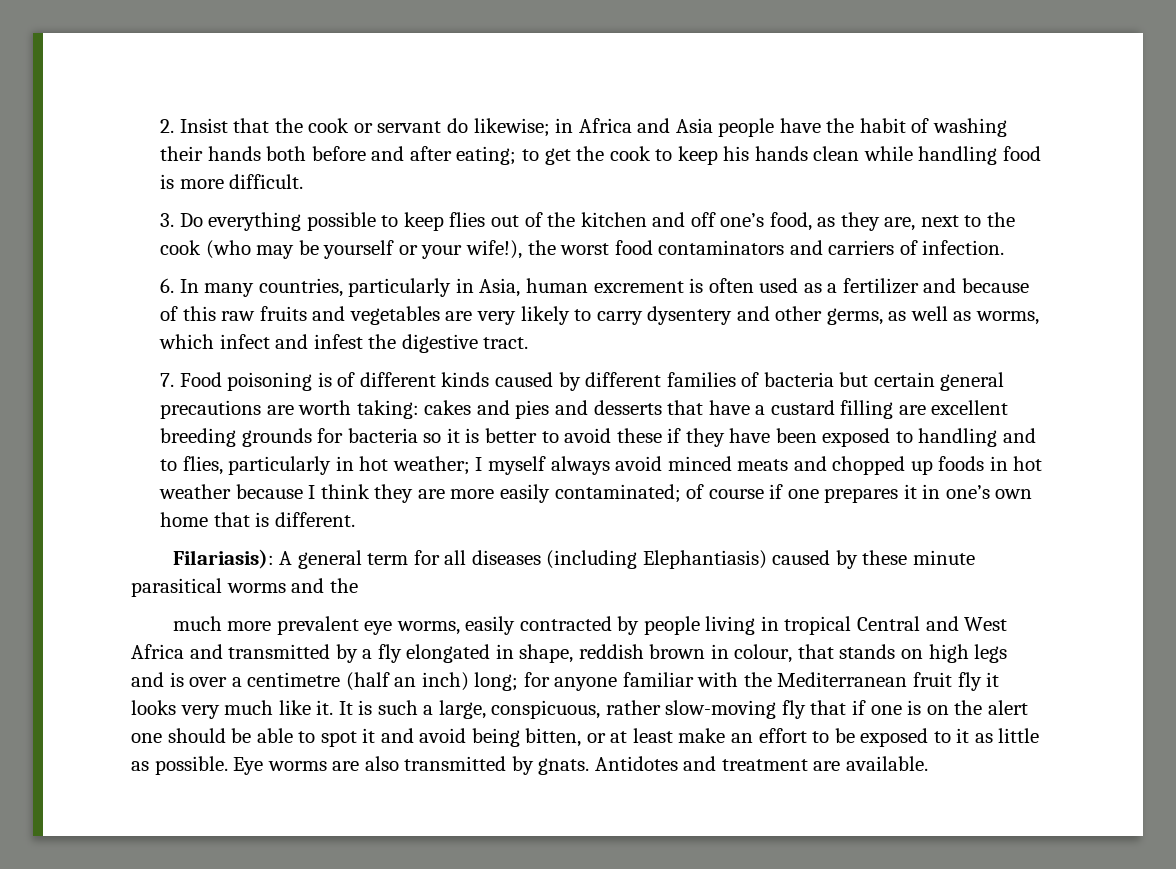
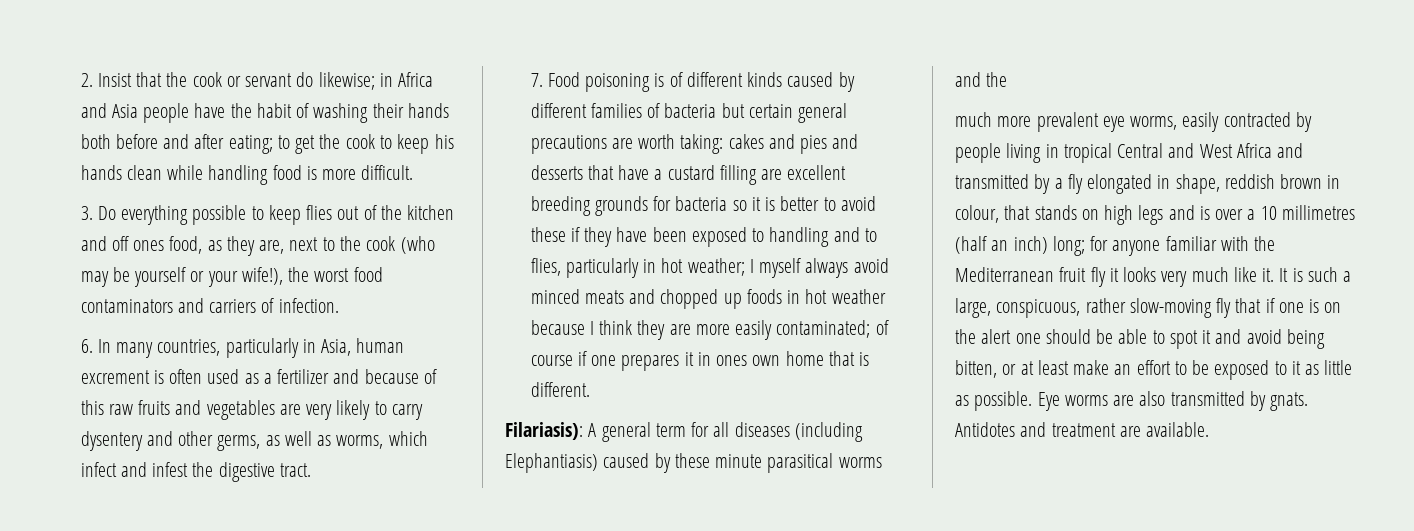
[720,213,765,227] one’s -> [133,240,165,251] ones
[945,485,990,499] one’s -> [716,355,748,366] ones
[247,672,341,687] centimetre -> [1260,205,1355,220] 10 millimetres

